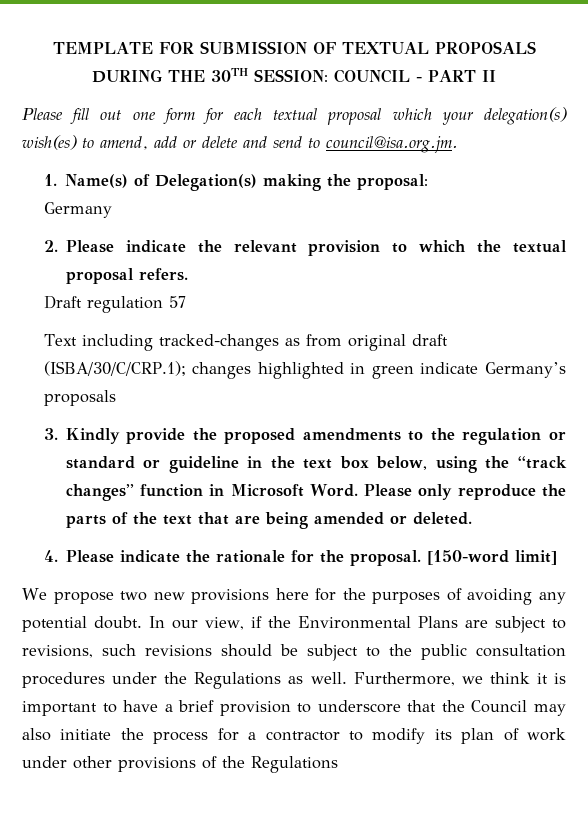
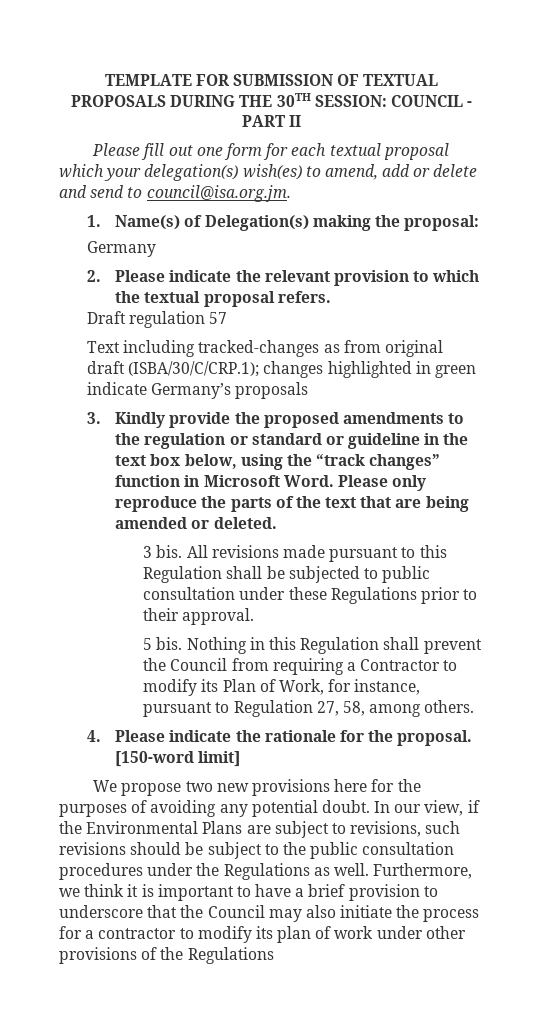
(472, 518) none -> [143,545,447,562] [143,566,431,583] [143,587,478,604] [143,608,255,625] [143,637,482,654] [143,658,458,675] [143,679,421,696] [143,700,475,717] // 3 bis. All revisions made pursuant to this Regulation shall be subjected to public consultation under these Regulations prior to their approval. // 5 bis. Nothing in this Regulation shall prevent the Council from requiring a Contractor to modify its Plan of Work, for instance, pursuant to Regulation 27, 58, among others.

